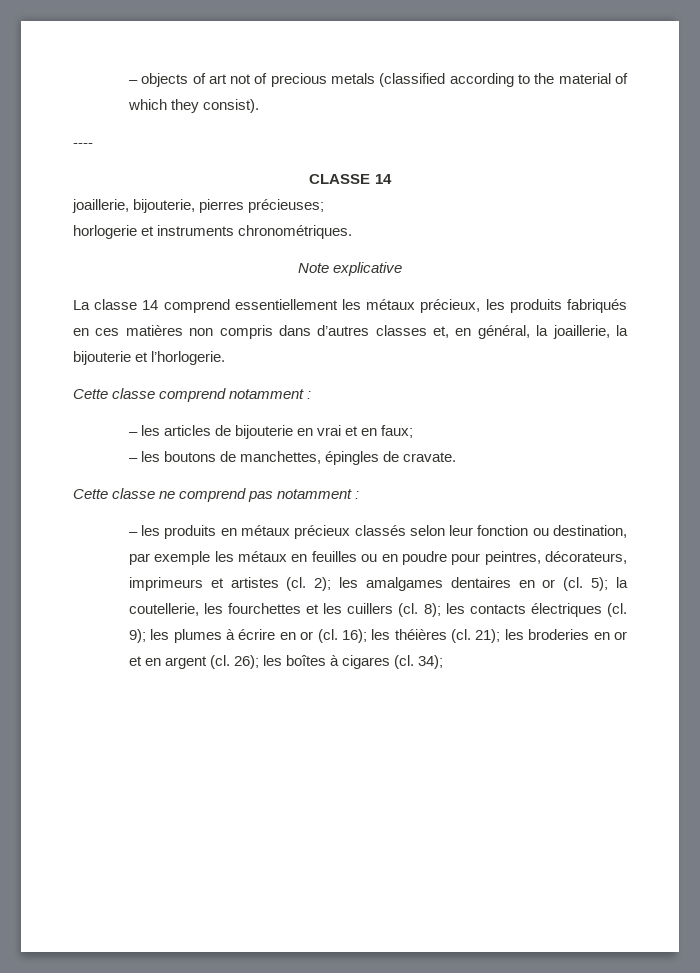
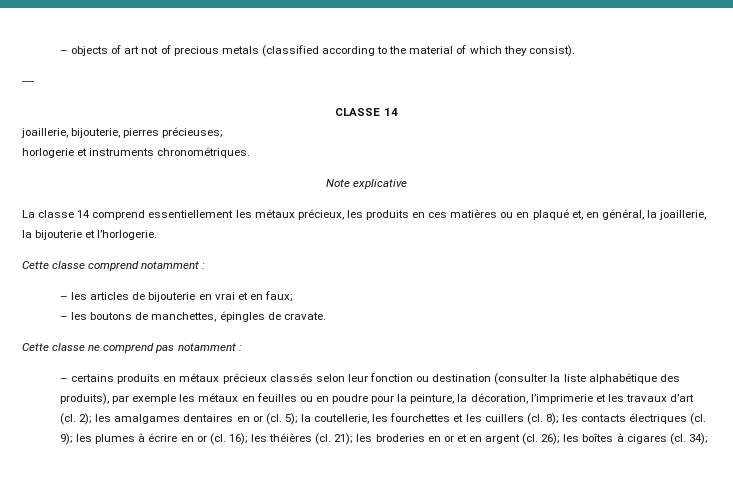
[567,299,627,313] fabriqués -> (409, 215) none
[189,325,427,339] non compris dans d’autres classes -> [500,209,569,220] ou en plaqué
[141,525,161,536] les -> [71,374,115,382] certains
[553,525,627,538] destination, -> [432,373,680,385] [60,393,110,405] destination (consulter la liste alphabétique des produits),
[484,551,628,565] [128,577,279,591] peintres, décorateurs, imprimeurs et artistes -> [397,393,695,404] la peinture, la décoration, l’imprimerie et les travaux d’art

